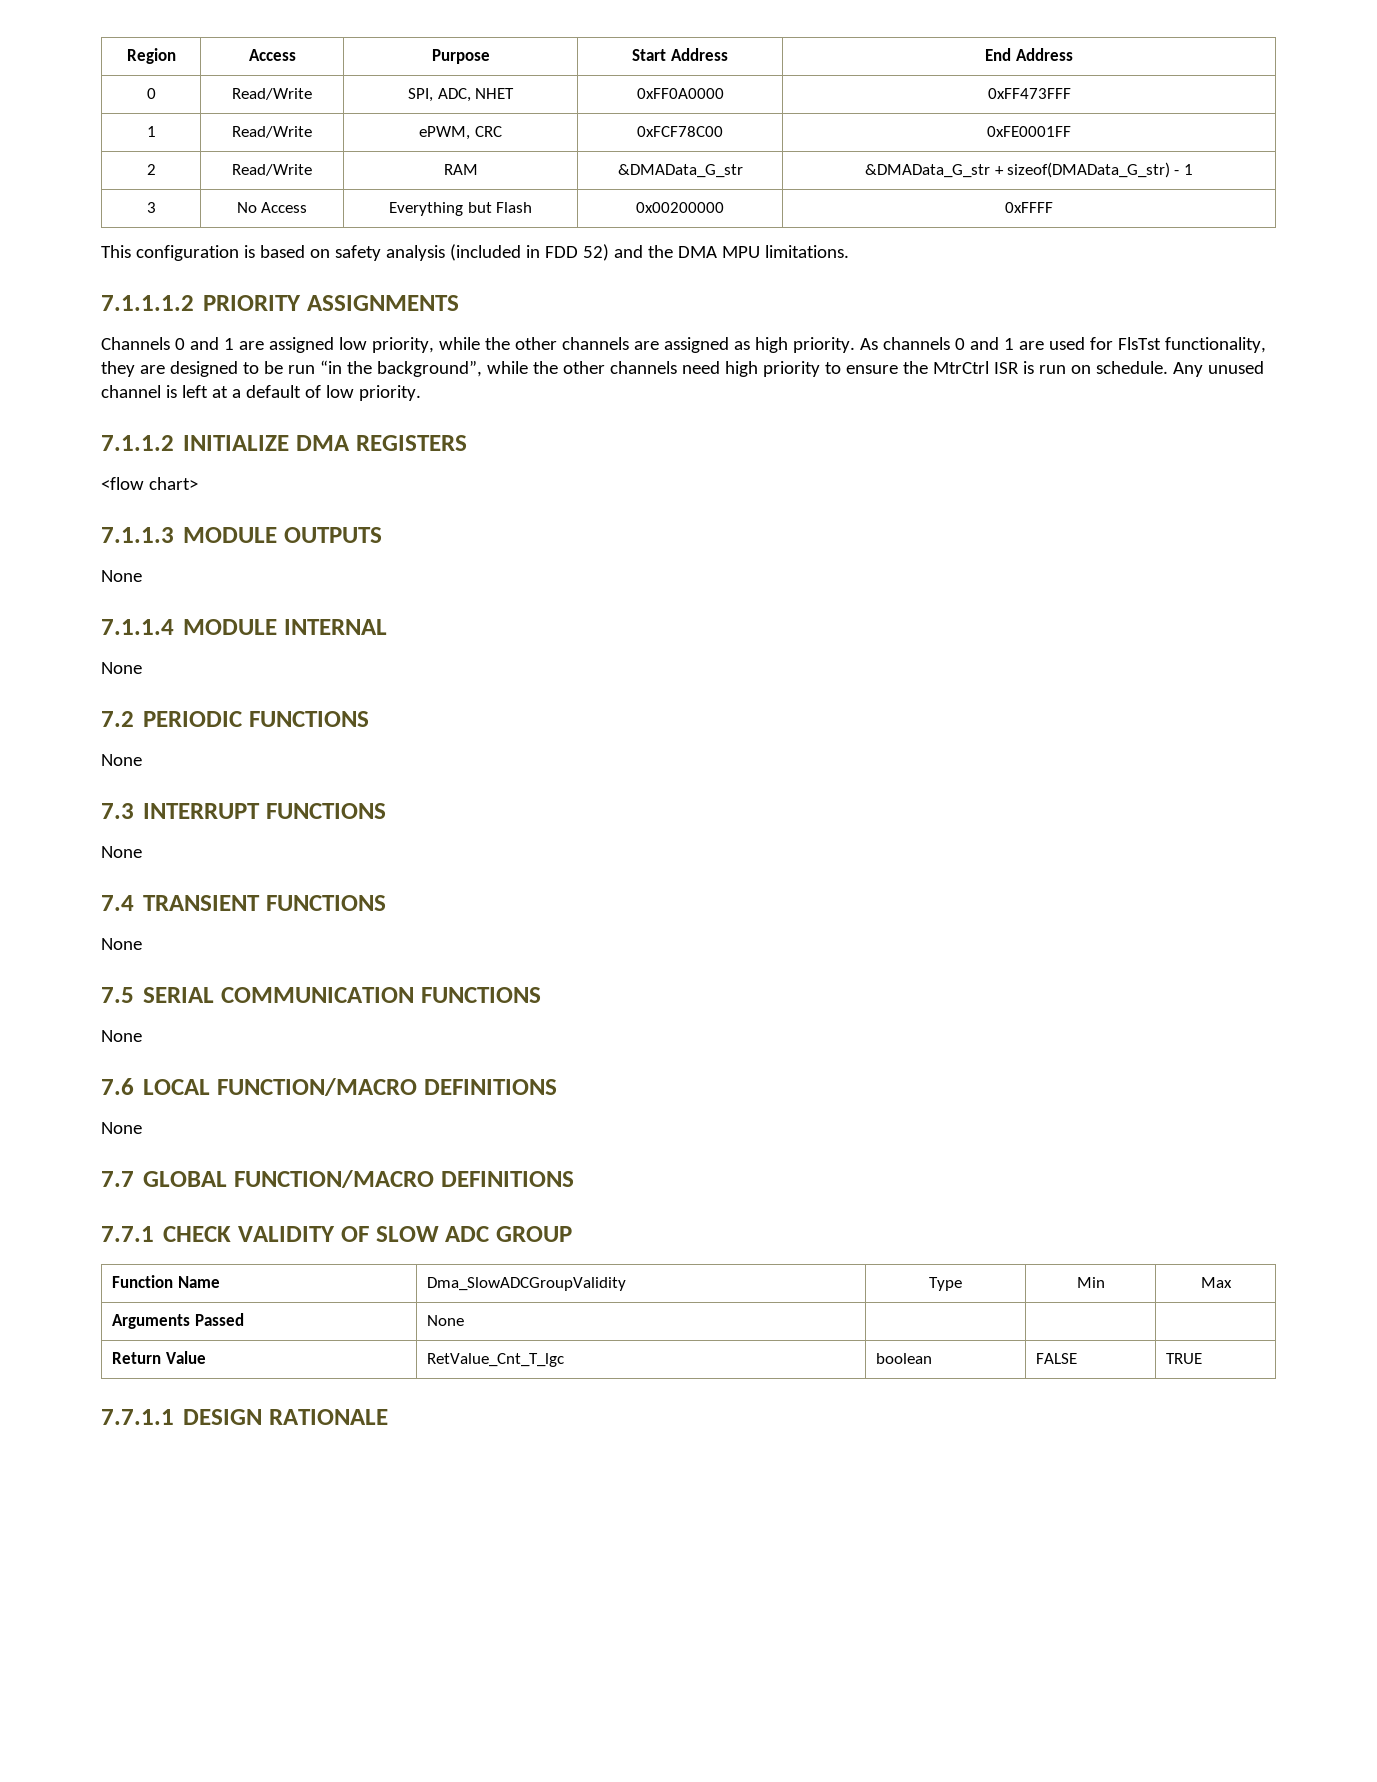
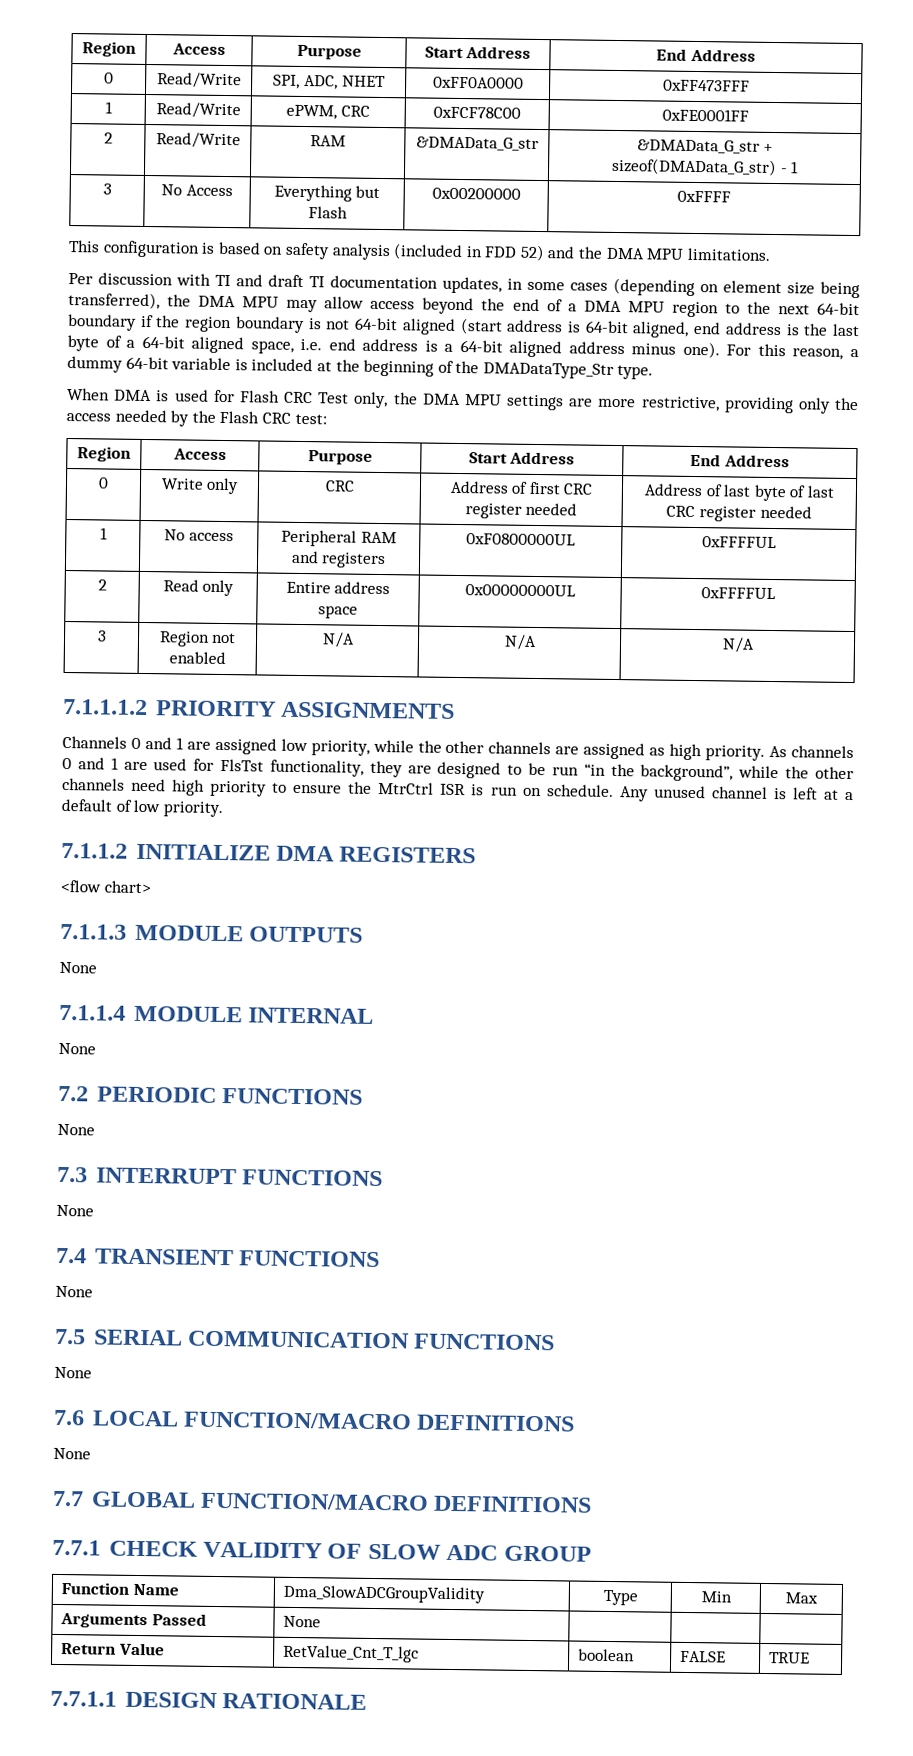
(849, 251) none -> [68,272,860,299] [68,292,860,318] [67,314,860,338] [67,335,859,360] [67,356,654,380] [67,388,859,414] [66,409,327,427] [77,446,131,462] [172,448,227,461] [307,450,373,465] [468,451,576,465] [690,453,790,468] [98,477,109,489] [160,477,240,495] [324,480,355,492] [449,480,594,495] [464,502,578,519] [644,483,835,502] [666,505,812,522] [99,527,108,540] [164,529,234,542] [281,529,397,547] [291,550,387,569] [466,533,576,546] [701,536,777,549] [97,579,107,591] [162,579,235,597] [285,581,391,595] [318,605,358,619] [464,584,576,597] [700,587,776,600] [96,630,107,642] [158,631,237,647] [168,651,226,665] [321,632,355,648] [503,634,537,650] [721,637,755,653] // Per discussion with TI and draft TI documentation updates, in some cases (depending on element size being transferred), the DMA MPU may allow access beyond the end of a DMA MPU region to the next 64-bit boundary if the region boundary is not 64-bit aligned (start address is 64-bit aligned, end address is the last byte of a 64-bit aligned space, i.e. end address is a 64-bit aligned address minus one). For this reason, a dummy 64-bit variable is included at the beginning of the DMADataType_Str type. // When DMA is used for Flash CRC Test only, the DMA MPU settings are more restrictive, providing only the access needed by the Flash CRC test: // Region | Access | Purpose | Start Address | End Address // 0 | Write only | CRC | Address of first CRC register needed | Address of last byte of last CRC register needed // 1 | No access | Peripheral RAM and registers | 0xF0800000UL | 0xFFFFUL // 2 | Read only | Entire address space | 0x00000000UL | 0xFFFFUL // 3 | Region not enabled | N/A | N/A | N/A

